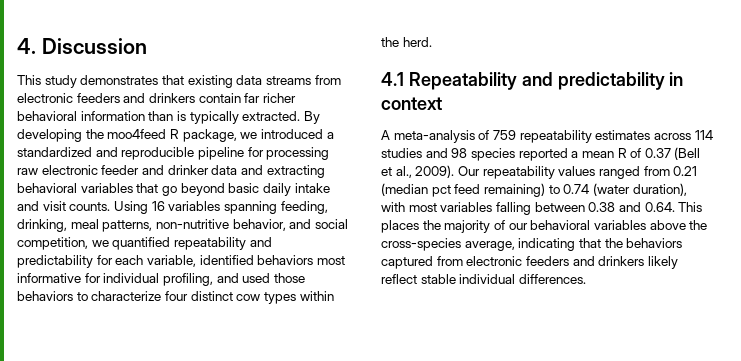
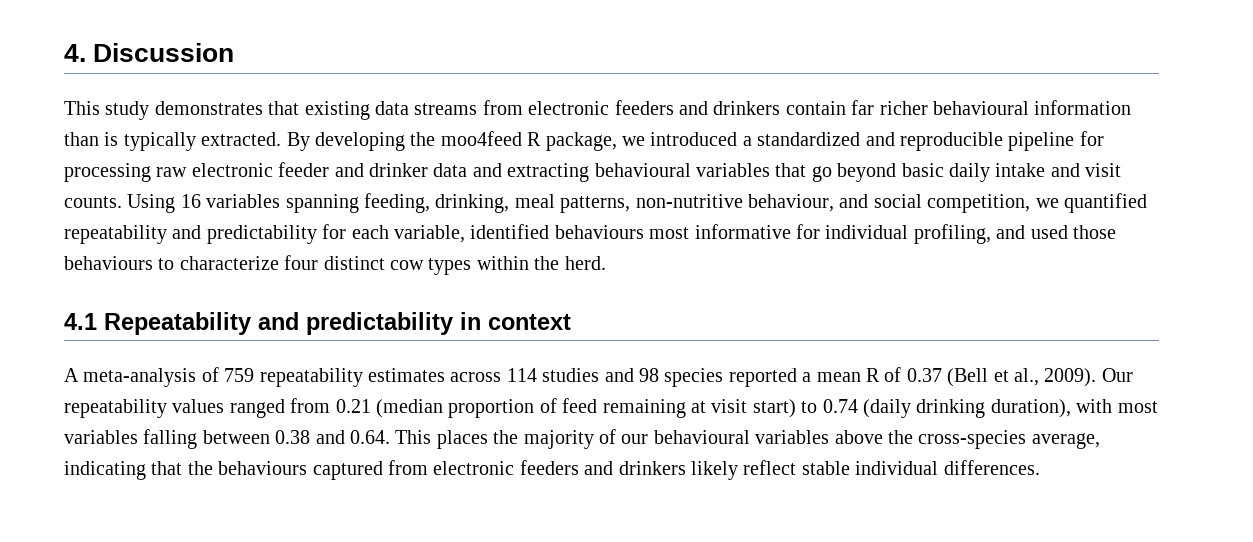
[17,111,77,121] behavioral -> [932,101,1029,115] behavioural
[17,183,77,193] behavioral -> [594,163,691,177] behavioural
[232,219,286,231] behavior, -> [747,194,834,212] behaviour,
[257,255,314,265] behaviors -> [554,225,644,239] behaviours
[17,291,73,301] behaviors -> [64,256,153,270] behaviours
[431,183,630,197] pct feed remaining) to 0.74 (water -> [448,398,986,418] proportion of feed remaining at visit start) to 0.74 (daily drinking
[530,220,591,230] behavioral -> [653,430,750,444] behavioural
[626,238,683,248] behaviors -> [218,461,308,475] behaviours

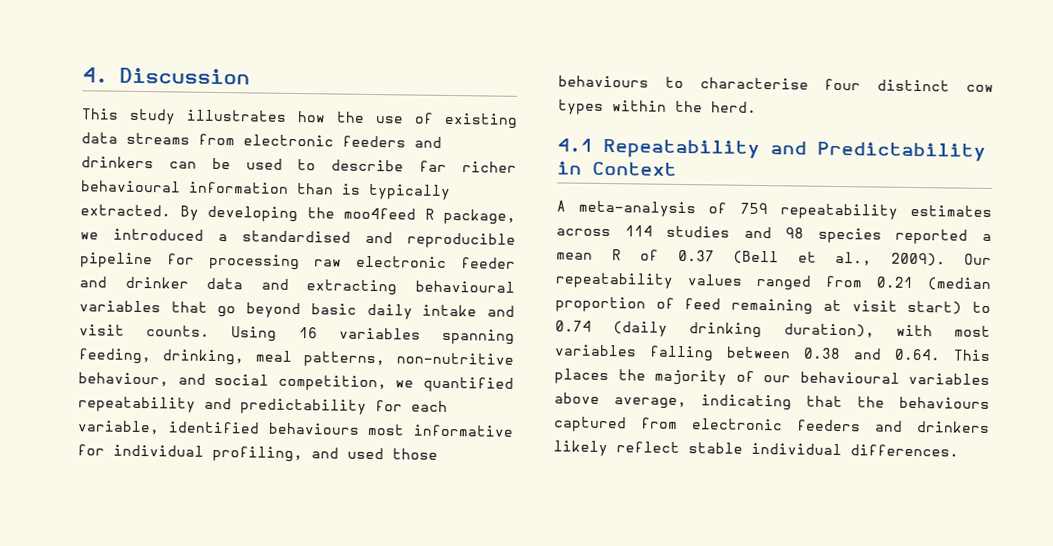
[154,101,300,115] demonstrates that -> [186,109,434,124] illustrates how the use of
[785,101,846,115] contain -> [168,157,405,172] can be used to describe
[757,132,861,146] standardized -> [242,230,351,243] standardised
[179,256,279,270] characterize -> [699,77,809,90] characterise
[306,312,571,335] predictability in context -> [817,141,986,162] [557,161,677,176] Predictability in Context
[887,430,1027,449] the cross-species -> (600, 398) none

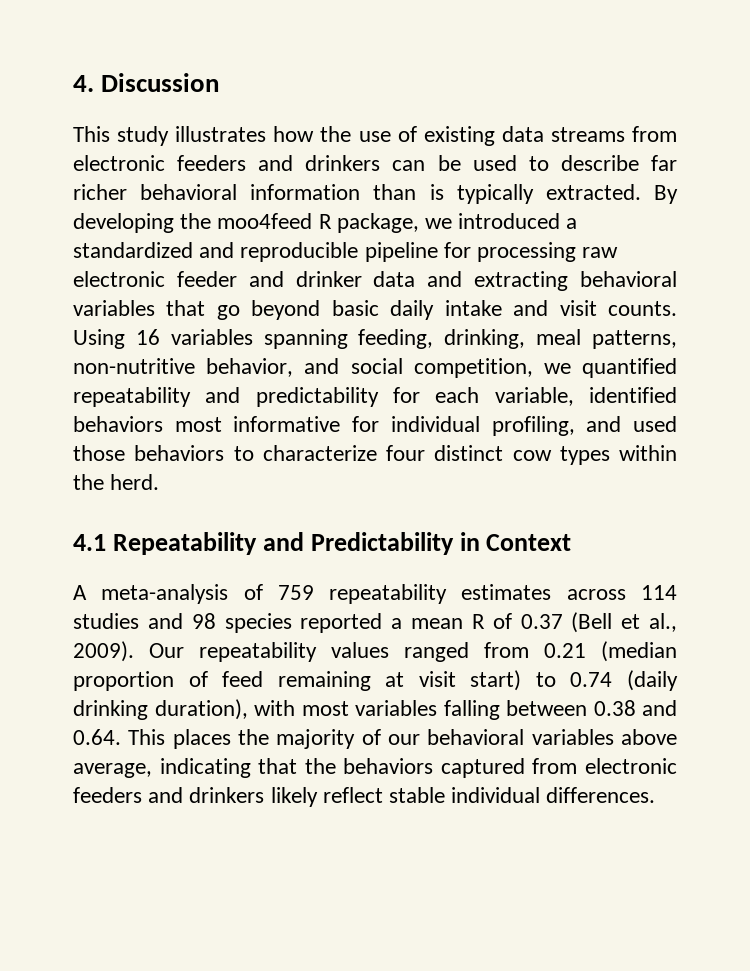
[81,180,181,193] behavioural -> [140,184,238,200] behavioral
[242,230,351,243] standardised -> [73,242,193,258] standardized
[415,280,515,293] behavioural -> [579,271,677,287] behavioral
[78,372,169,387] behaviour, -> [206,358,294,377] behavior,
[267,422,360,435] behaviours -> [73,416,163,432] behaviors
[558,75,809,90] behaviours to characterise -> [134,445,377,461] behaviors to characterize
[799,371,900,384] behavioural -> [427,729,525,745] behavioral
[899,396,990,409] behaviours -> [343,758,434,774] behaviors

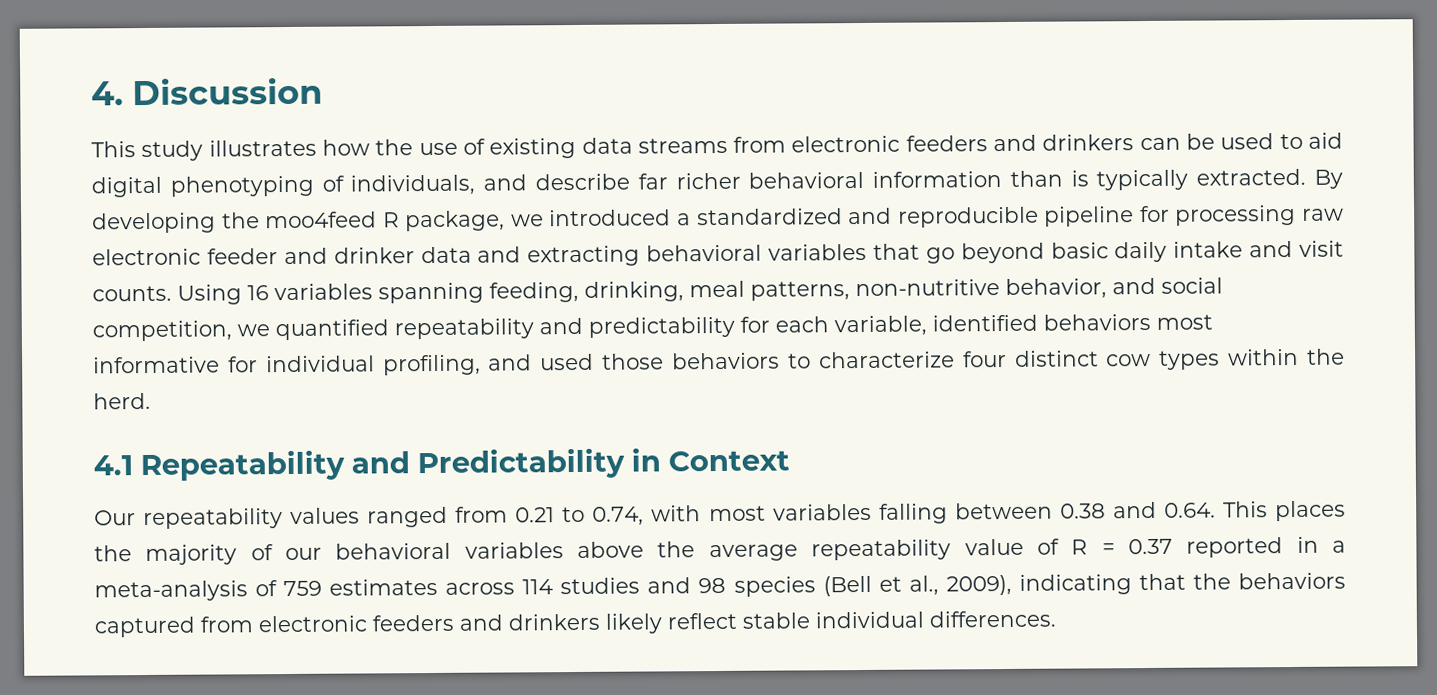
(549, 163) none -> [1307,132,1343,149] [91,174,528,198] aid digital phenotyping of individuals, and
[73,584,677,604] [73,612,677,633] [73,641,134,662] A meta-analysis of 759 repeatability estimates across 114 studies and 98 species reported a mean R of 0.37 (Bell et al., 2009). -> (790, 461) none
[601,641,677,662] [73,670,678,691] [73,699,248,720] (median proportion of feed remaining at visit start) to 0.74 (daily drinking duration), -> [562,506,645,526] to 0.74,
[73,763,152,778] average, -> [657,536,1346,562] [94,574,1012,602] the average repeatability value of R = 0.37 reported in a meta-analysis of 759 estimates across 114 studies and 98 species (Bell et al., 2009),

